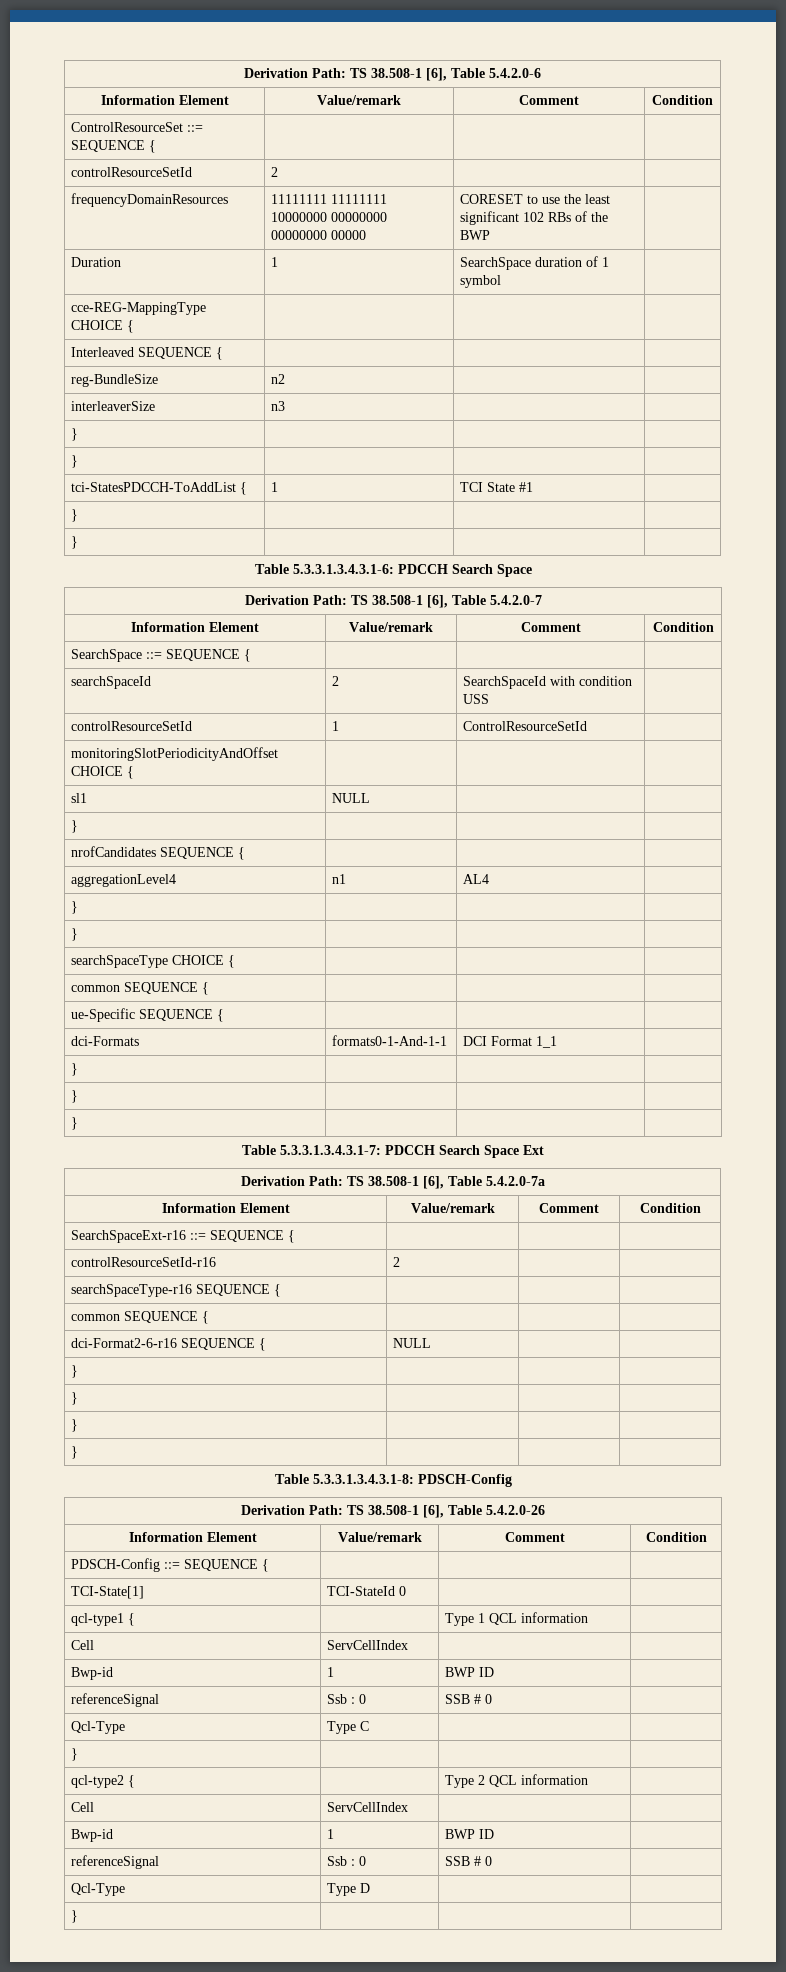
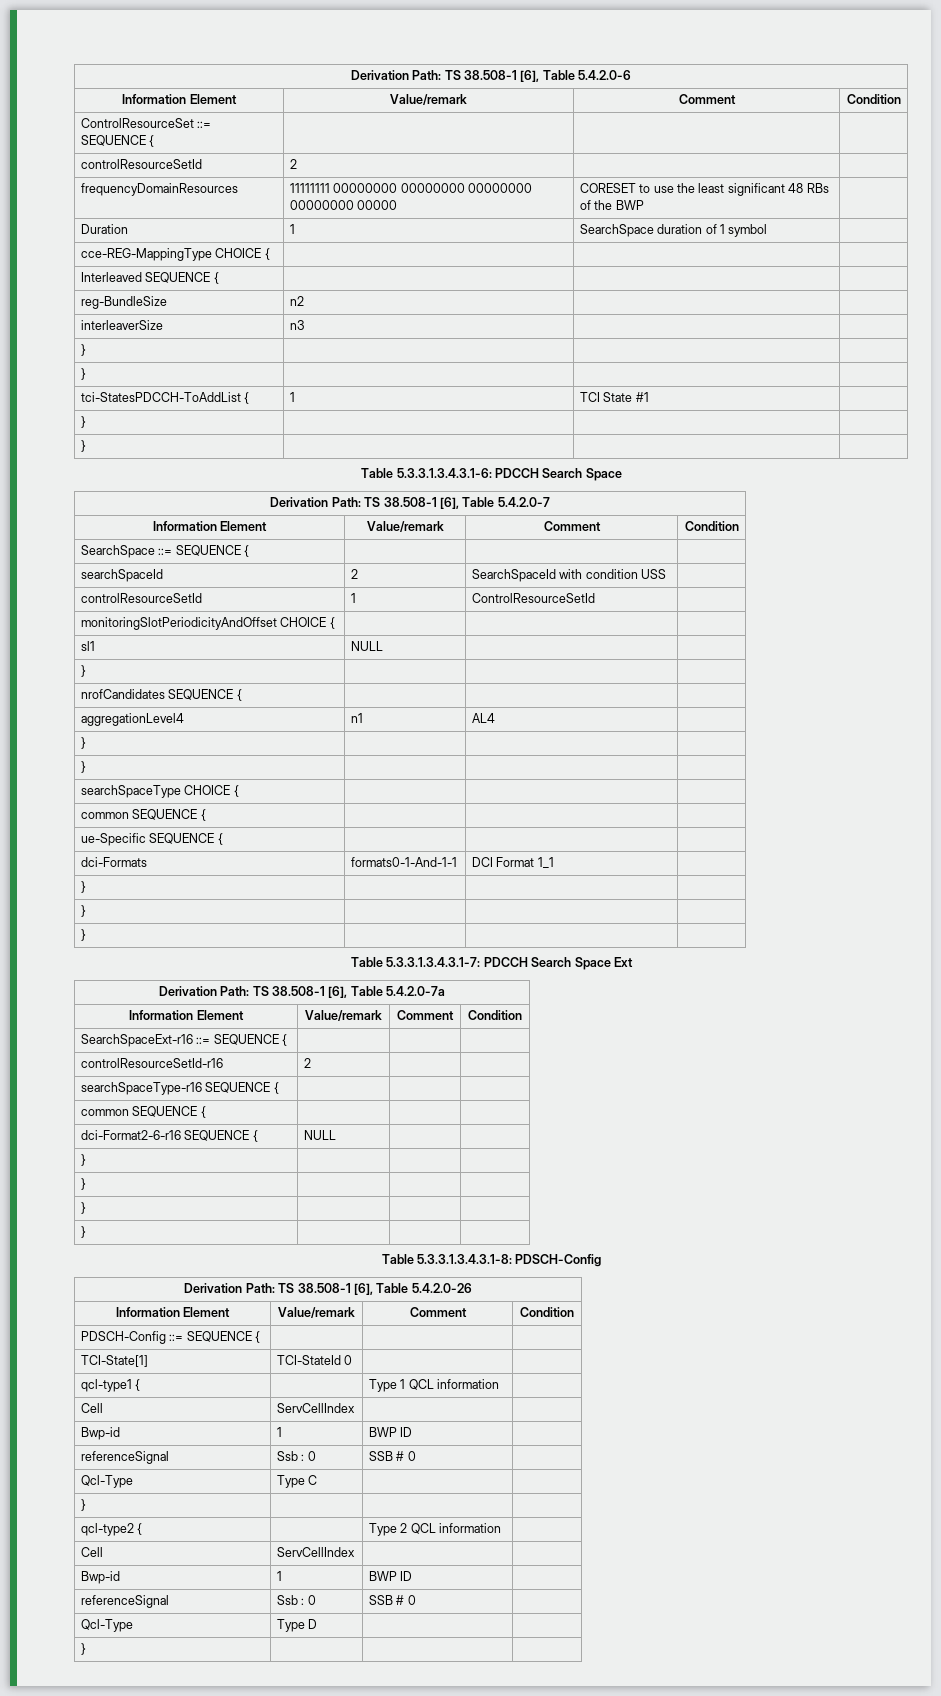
[331,194,388,204] [271,212,328,222] 11111111 10000000 -> [333,183,465,193] 00000000 00000000
[523,212,545,222] 102 -> [788,183,804,193] 48

